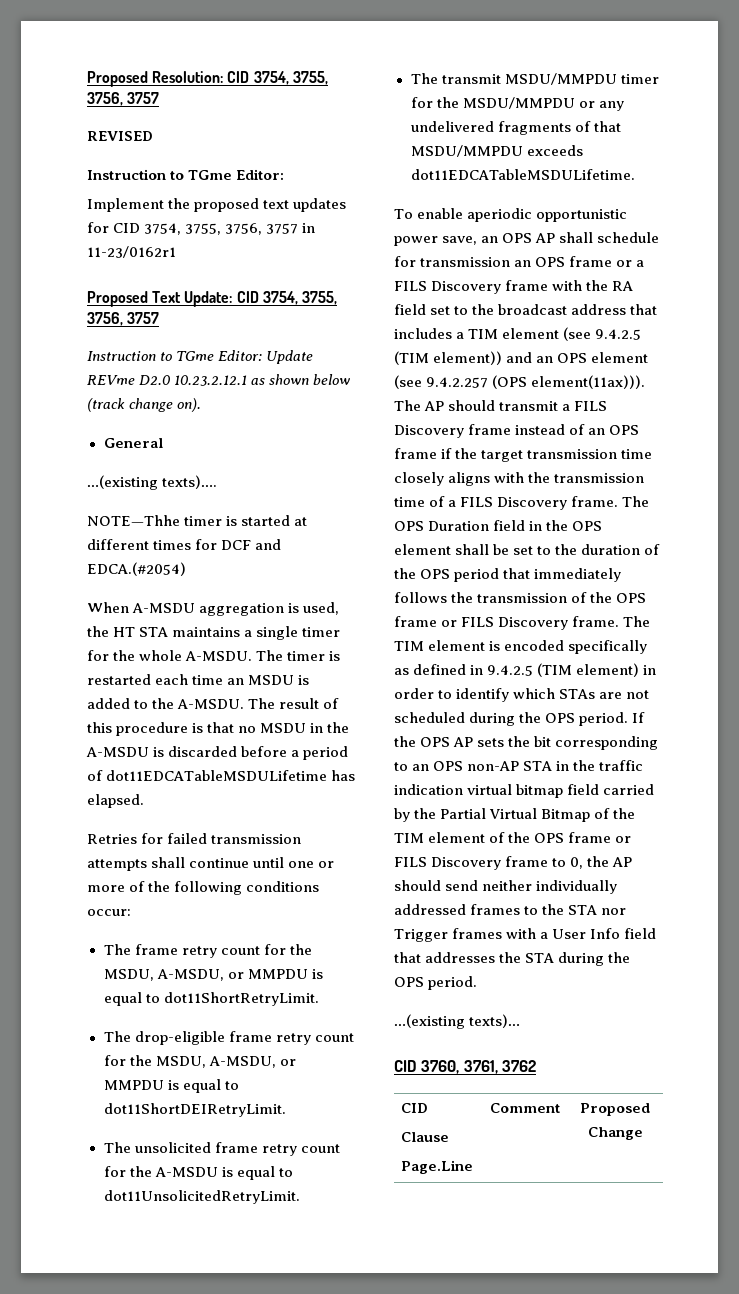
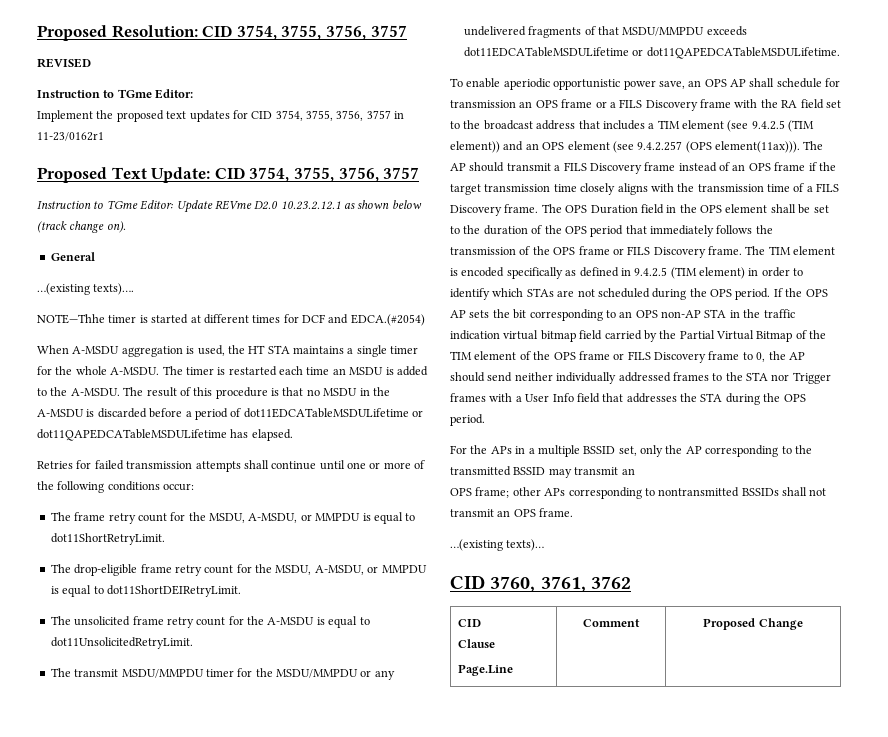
(328, 775) none -> [412,410,423,417] [37,429,227,441] or dot11QAPEDCATableMSDULifetime
[410,169,636,180] dot11EDCATableMSDULifetime. -> [463,47,840,59] dot11EDCATableMSDULifetime or dot11QAPEDCATableMSDULifetime.
(478, 983) none -> [450,445,812,457] [450,466,635,478] [450,487,827,499] [450,508,574,517] // For the APs in a multiple BSSID set, only the AP corresponding to the transmitted BSSID may transmit an // OPS frame; other APs corresponding to nontransmitted BSSIDs shall not transmit an OPS frame.

